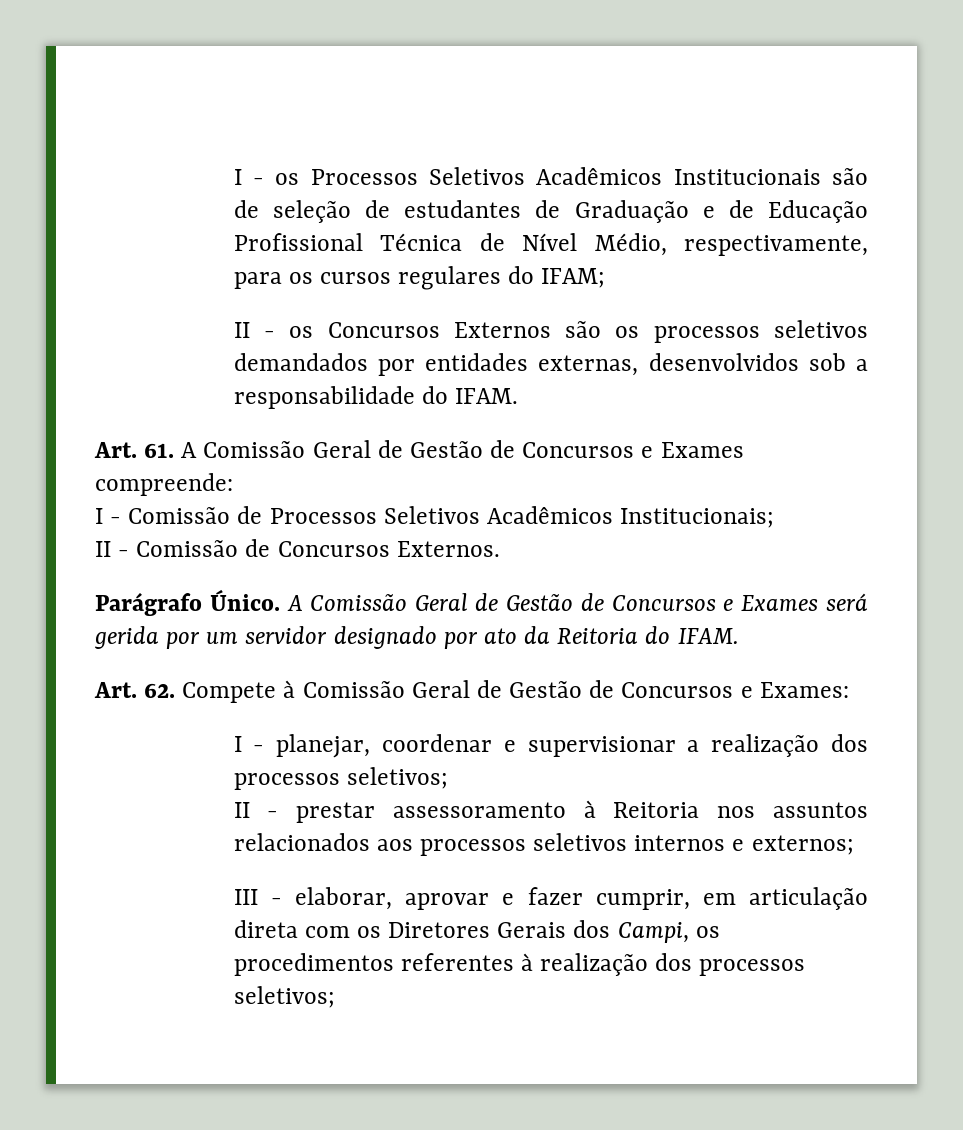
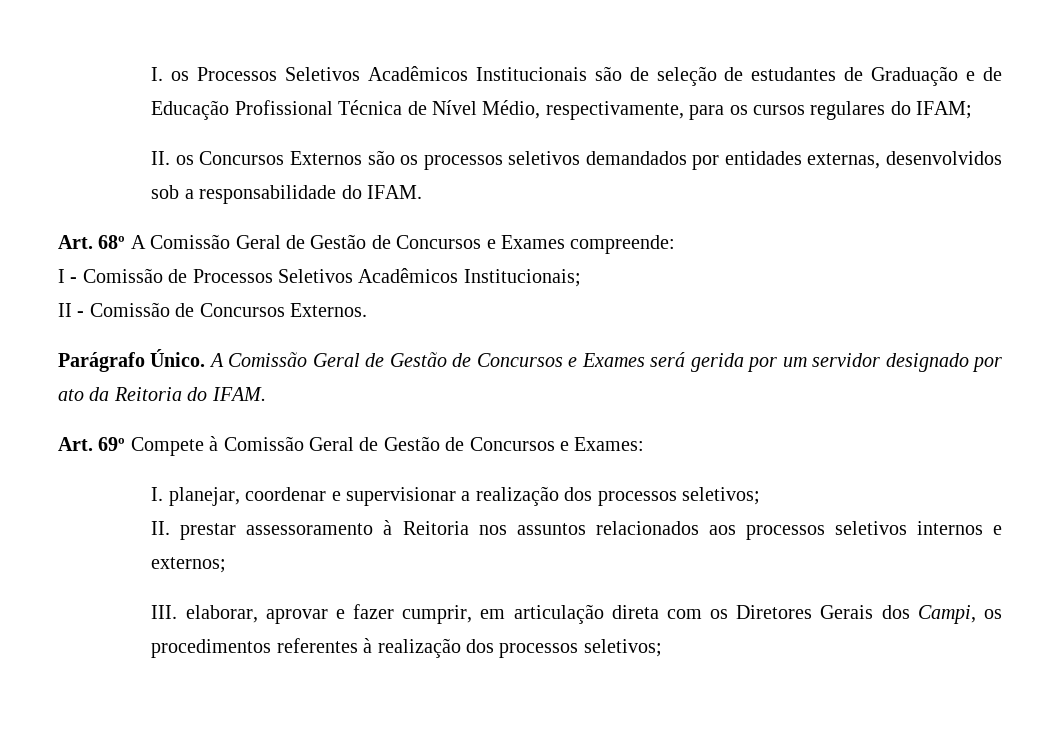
[233,169,265,185] I - -> [151,67,164,81] I.
[233,322,275,338] II - -> [151,151,171,165] II.
[144,443,175,458] 61. -> [98,235,126,249] 68º
[144,683,176,698] 62. -> [98,437,126,451] 69º
[233,736,265,752] I - -> [151,487,164,501] I.
[233,802,279,818] II - -> [151,521,171,535] II.
[233,889,282,905] III - -> [151,605,178,619] III.

